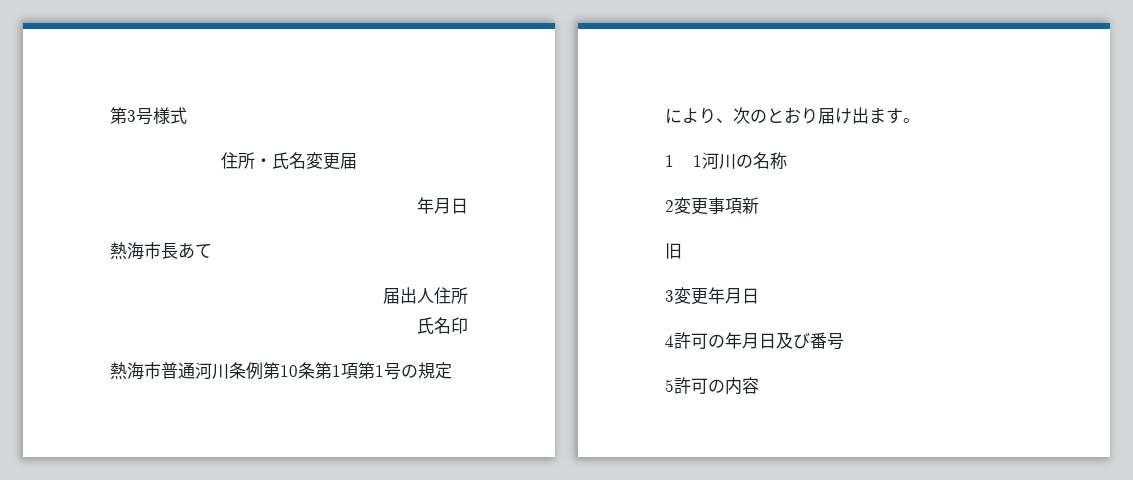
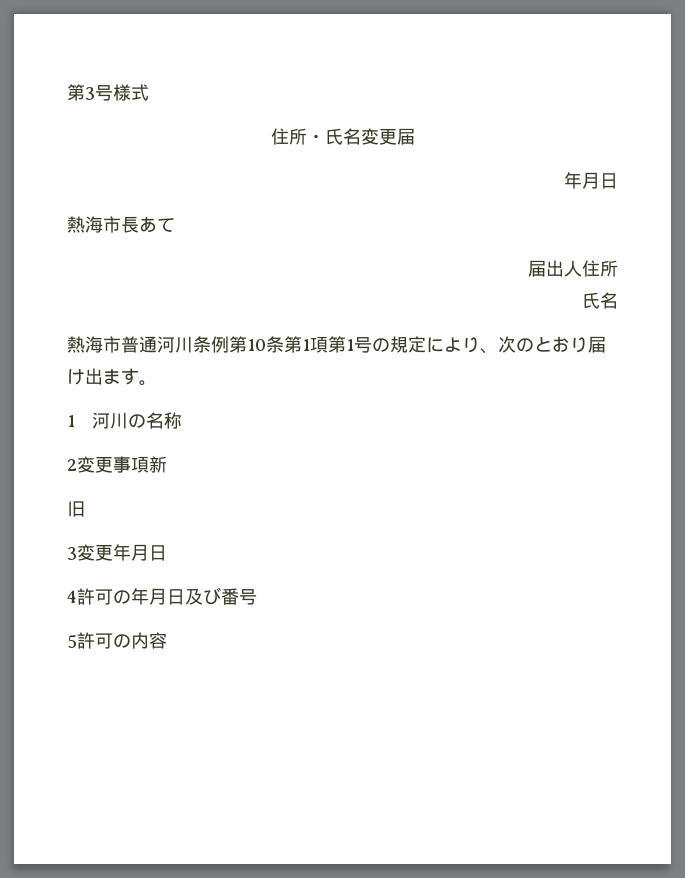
[451,317,468,334] 印 -> (618, 300) none
[693,155,703,167] 1 -> (75, 421) none

